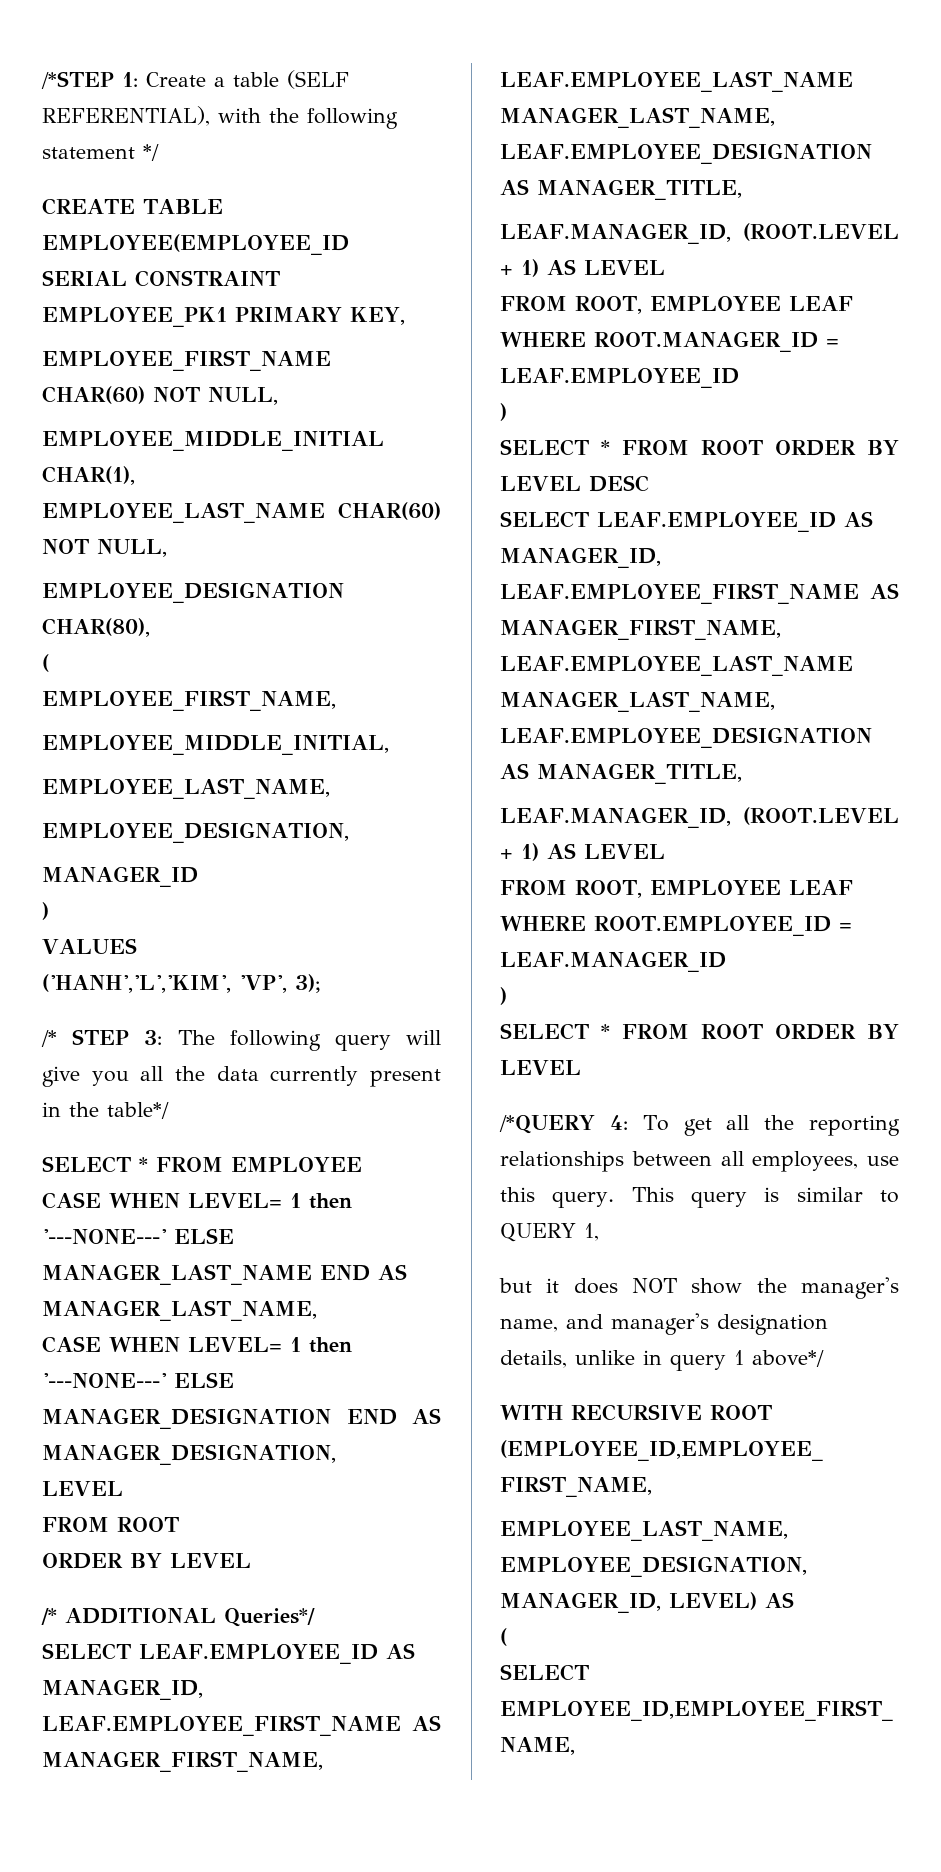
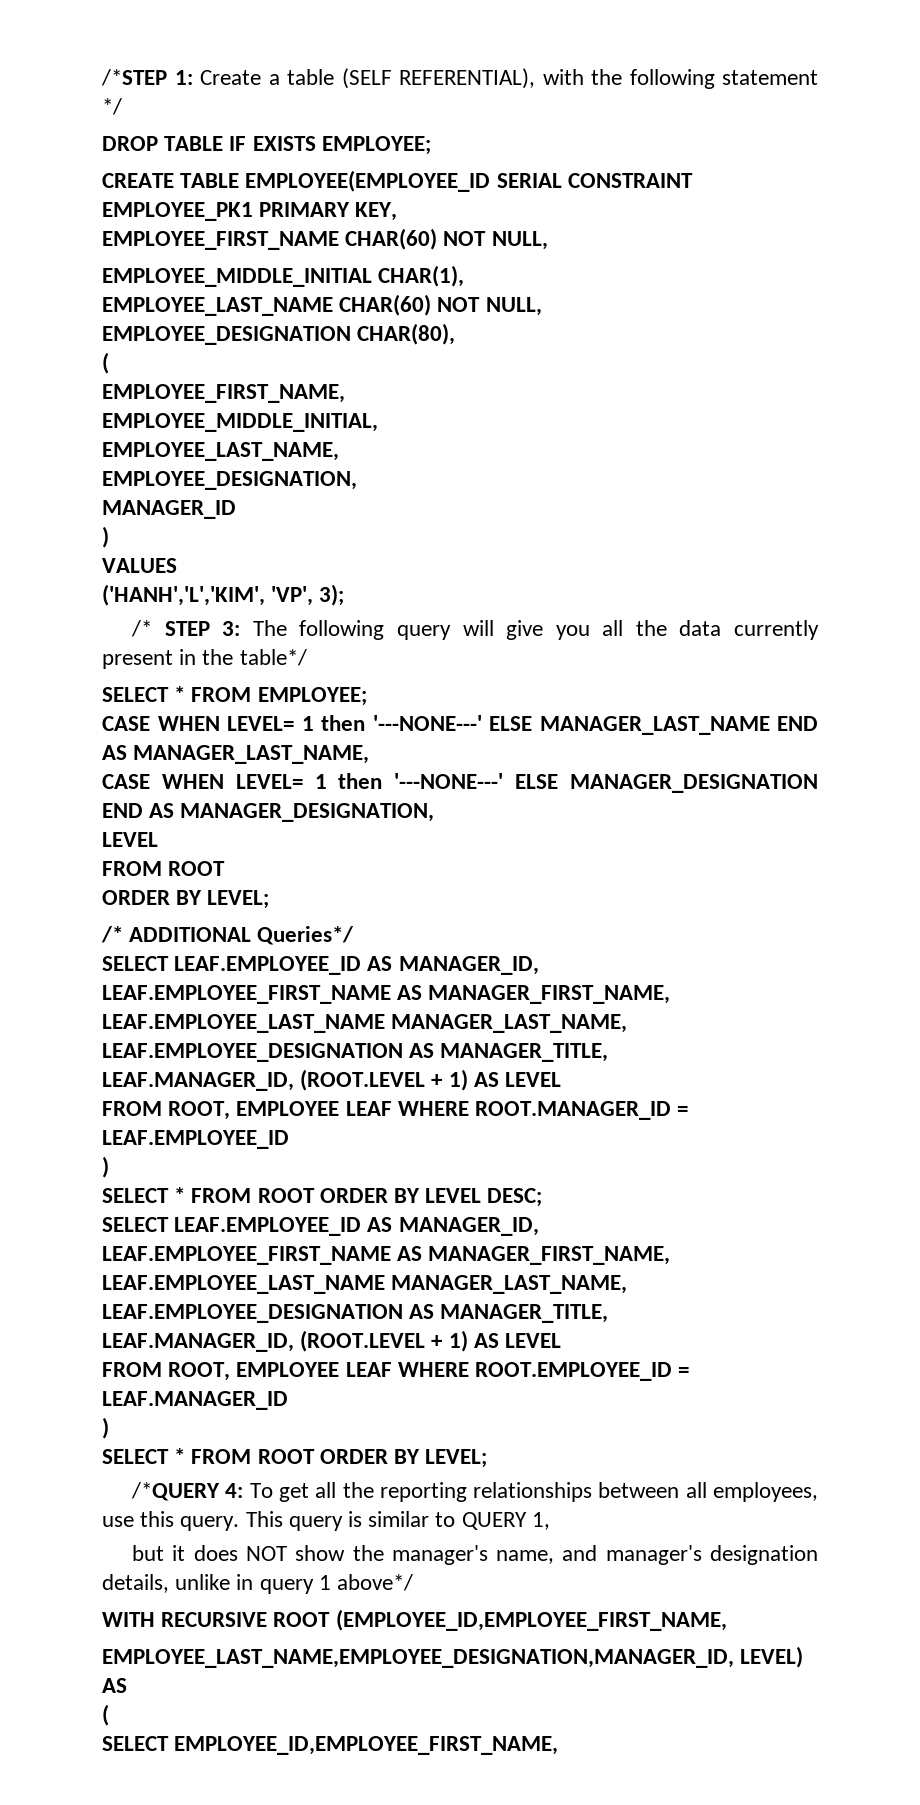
(159, 152) none -> [102,136,431,155] // DROP TABLE IF EXISTS EMPLOYEE;
[231,1157,362,1172] EMPLOYEE -> [257,687,367,706] EMPLOYEE;
[170,1553,251,1568] LEVEL -> [207,890,270,909] LEVEL;
[589,475,649,492] DESC -> [487,1188,543,1207] DESC;
[500,1060,581,1075] LEVEL -> [425,1449,488,1468] LEVEL;

